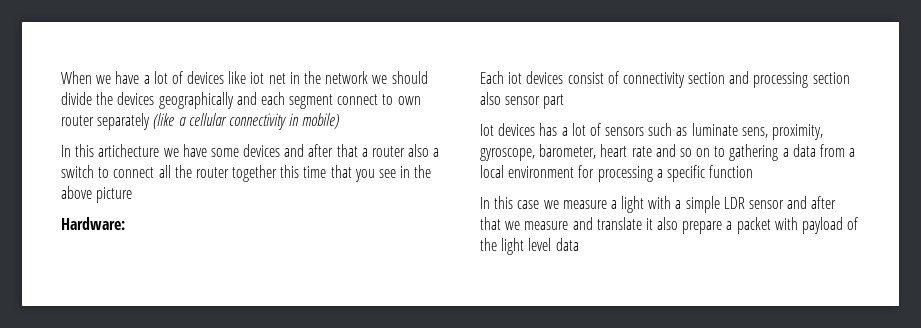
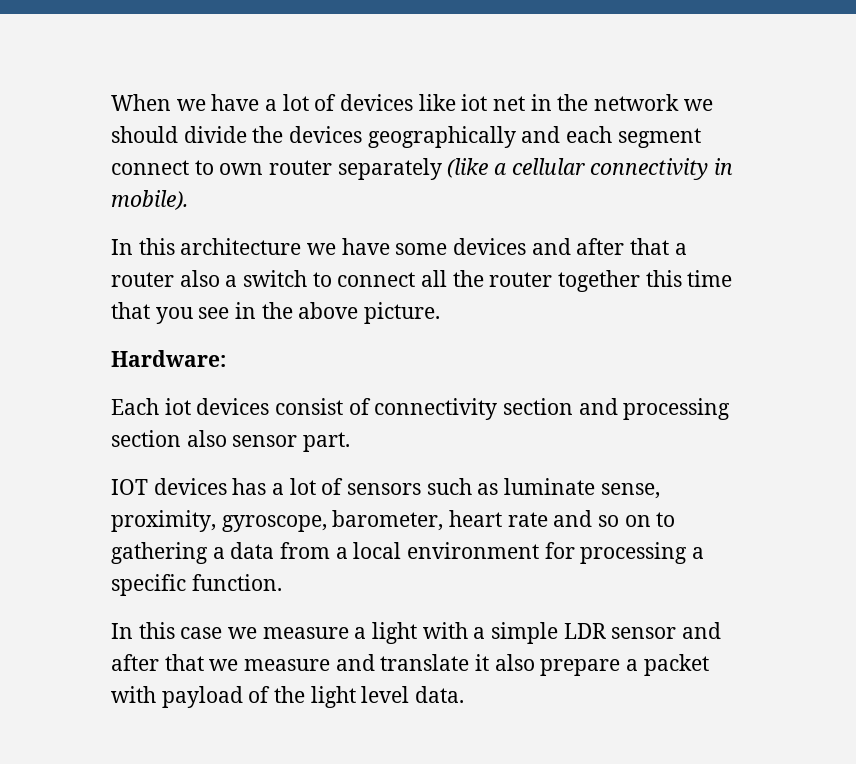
[302,113,340,129] [61,144,160,157] mobile) // In this artichecture -> [111,190,188,210] [111,238,302,255] mobile). // In this architecture
[96,187,133,203] picture -> [364,302,441,324] picture.
[543,94,565,109] [480,124,494,136] part // Iot -> [303,432,351,452] [111,479,148,495] part. // IOT
[741,127,768,138] sens, -> [600,483,660,499] sense,
[709,165,754,178] function -> [191,574,282,591] function.
[555,238,579,251] data -> [415,686,465,703] data.

